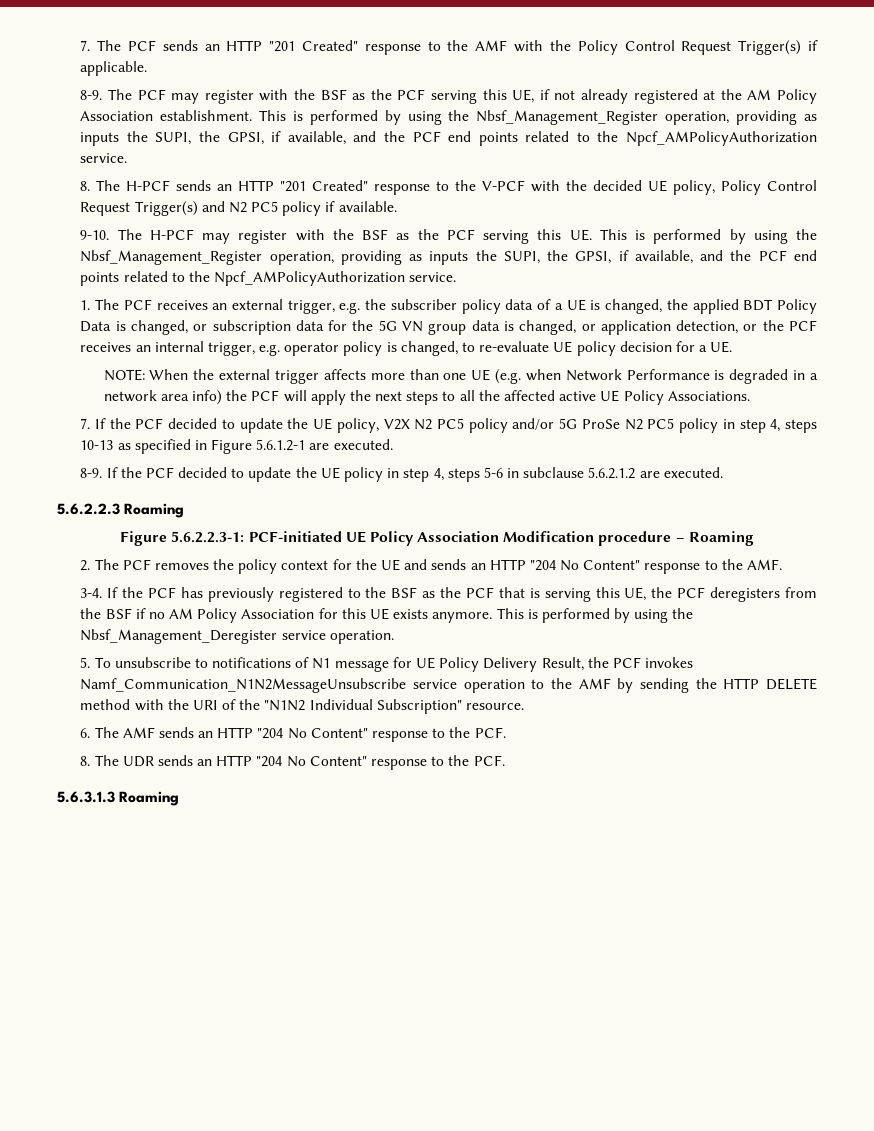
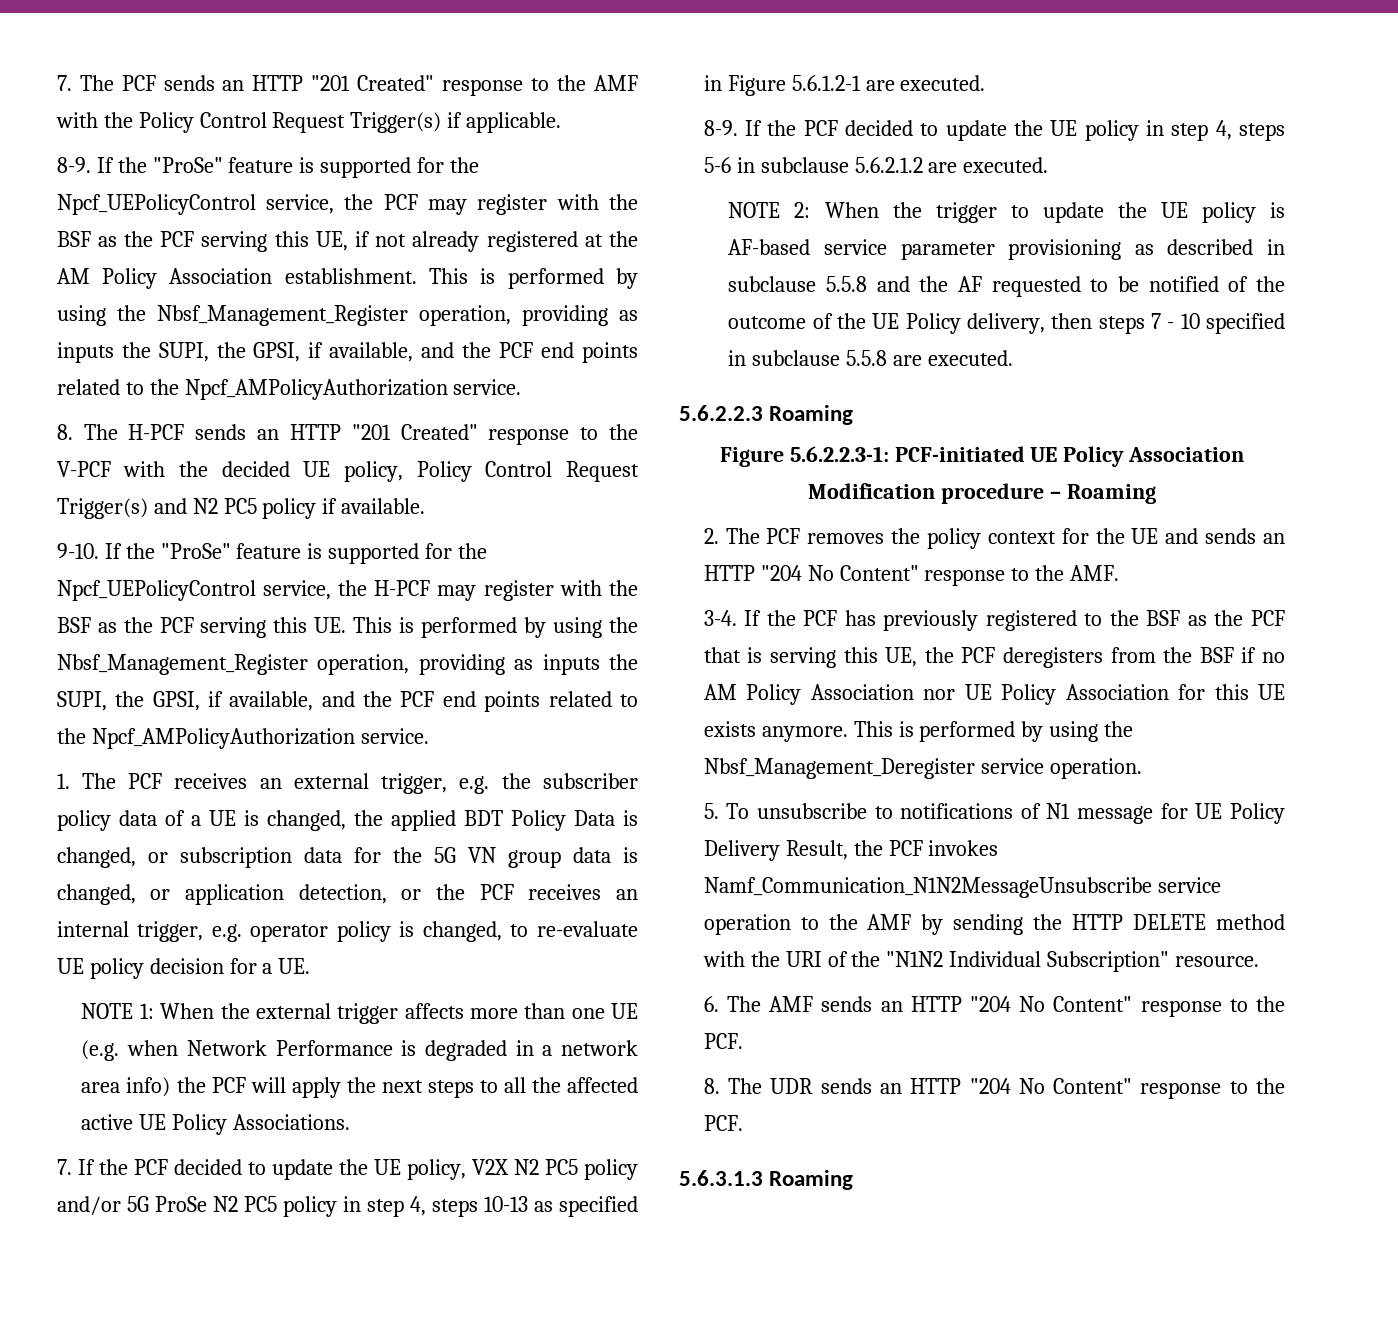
[107,89,132,100] The -> [96,157,480,178] [56,194,374,215] If the "ProSe" feature is supported for the Npcf_UEPolicyControl service, the
[117,229,142,240] The -> [104,543,488,564] [56,580,368,601] If the "ProSe" feature is supported for the Npcf_UEPolicyControl service, the
[103,369,145,381] NOTE: -> [81,1003,154,1019] NOTE 1:
(723, 472) none -> [728,202,1285,223] [728,239,1285,260] [728,276,1285,297] [728,313,1285,334] [728,350,1014,366] // NOTE 2: When the trigger to update the UE policy is AF-based service parameter provisioning as described in subclause 5.5.8 and the AF requested to be notified of the outcome of the UE Policy delivery, then steps 7 - 10 specified in subclause 5.5.8 are executed.
(315, 614) none -> [923,684,1169,705] nor UE Policy Association

